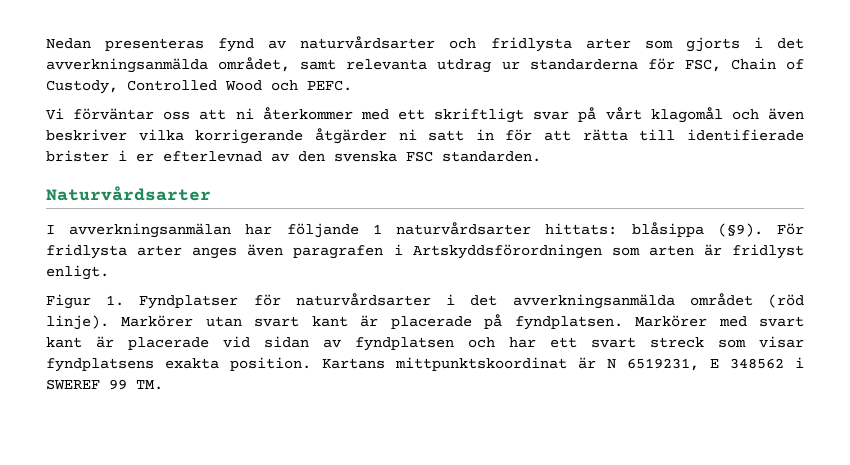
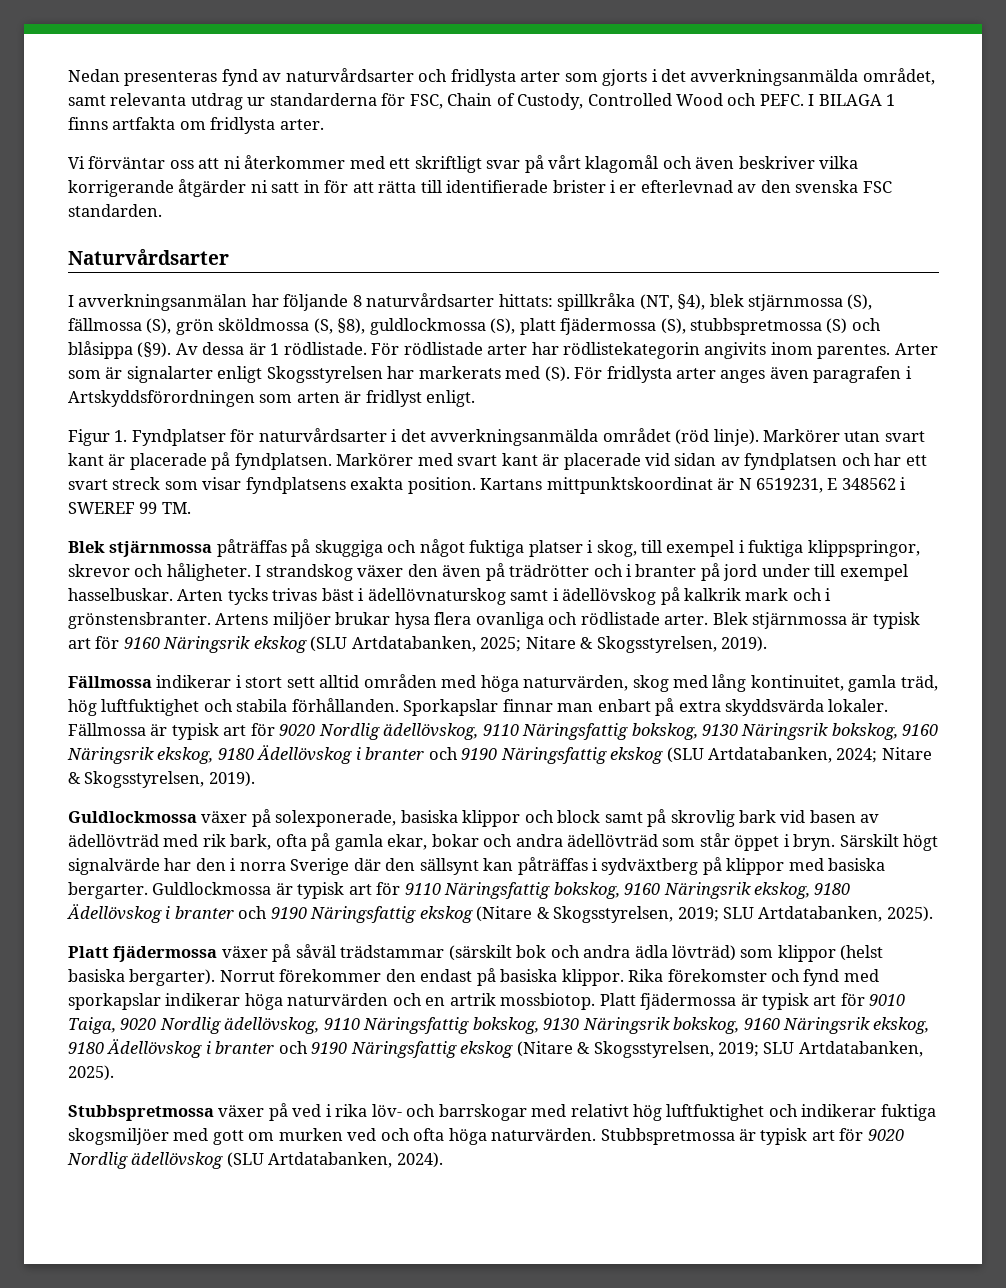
(352, 85) none -> [808,94,896,106] [68,117,324,134] I BILAGA 1 finns artfakta om fridlysta arter.
[372,224,382,234] 1 -> [352,295,362,307] 8
[631,222,763,237] blåsippa (§9). -> [557,293,873,311] [68,318,881,335] [68,341,938,359] [68,366,570,383] spillkråka (NT, §4), blek stjärnmossa (S), fällmossa (S), grön sköldmossa (S, §8), guldlockmossa (S), platt fjädermossa (S), stubbspretmossa (S) och blåsippa (§9). Av dessa är 1 rödlistade. För rödlistade arter har rödlistekategorin angivits inom parentes. Arter som är signalarter enligt Skogsstyrelsen har markerats med (S).
(163, 385) none -> [68,539,920,557] [68,563,908,581] [68,587,832,605] [68,612,920,629] [68,636,768,653] [68,674,938,692] [68,698,889,716] [68,723,939,740] [67,745,932,764] [68,771,255,788] [68,809,880,827] [68,833,939,851] [68,857,886,875] [68,882,851,899] [67,904,933,923] [68,944,884,962] [68,968,879,986] [68,993,906,1010] [68,1017,930,1034] [68,1039,923,1058] [68,1065,114,1081] [68,1103,936,1121] [68,1128,904,1145] [67,1152,443,1169] // Blek stjärnmossa påträffas på skuggiga och något fuktiga platser i skog, till exempel i fuktiga klippspringor, skrevor och håligheter. I strandskog växer den även på trädrötter och i branter på jord under till exempel hasselbuskar. Arten tycks trivas bäst i ädellövnaturskog samt i ädellövskog på kalkrik mark och i grönstensbranter. Artens miljöer brukar hysa flera ovanliga och rödlistade arter. Blek stjärnmossa är typisk art för 9160 Näringsrik ekskog (SLU Artdatabanken, 2025; Nitare & Skogsstyrelsen, 2019). // Fällmossa indikerar i stort sett alltid områden med höga naturvärden, skog med lång kontinuitet, gamla träd, hög luftfuktighet och stabila förhållanden. Sporkapslar finnar man enbart på extra skyddsvärda lokaler. Fällmossa är typisk art för 9020 Nordlig ädellövskog, 9110 Näringsfattig bokskog, 9130 Näringsrik bokskog, 9160 Näringsrik ekskog, 9180 Ädellövskog i branter och 9190 Näringsfattig ekskog (SLU Artdatabanken, 2024; Nitare & Skogsstyrelsen, 2019). // Guldlockmossa växer på solexponerade, basiska klippor och block samt på skrovlig bark vid basen av ädellövträd med rik bark, ofta på gamla ekar, bokar och andra ädellövträd som står öppet i bryn. Särskilt högt signalvärde har den i norra Sverige där den sällsynt kan påträffas i sydväxtberg på klippor med basiska bergarter. Guldlockmossa är typisk art för 9110 Näringsfattig bokskog, 9160 Näringsrik ekskog, 9180 Ädellövskog i branter och 9190 Näringsfattig ekskog (Nitare & Skogsstyrelsen, 2019; SLU Artdatabanken, 2025). // Platt fjädermossa växer på såväl trädstammar (särskilt bok och andra ädla lövträd) som klippor (helst basiska bergarter). Norrut förekommer den endast på basiska klippor. Rika förekomster och fynd med sporkapslar indikerar höga naturvärden och en artrik mossbiotop. Platt fjädermossa är typisk art för 9010 Taiga, 9020 Nordlig ädellövskog, 9110 Näringsfattig bokskog, 9130 Näringsrik bokskog, 9160 Näringsrik ekskog, 9180 Ädellövskog i branter och 9190 Näringsfattig ekskog (Nitare & Skogsstyrelsen, 2019; SLU Artdatabanken, 2025). // Stubbspretmossa växer på ved i rika löv- och barrskogar med relativt hög luftfuktighet och indikerar fuktiga skogsmiljöer med gott om murken ved och ofta höga naturvärden. Stubbspretmossa är typisk art för 9020 Nordlig ädellövskog (SLU Artdatabanken, 2024).

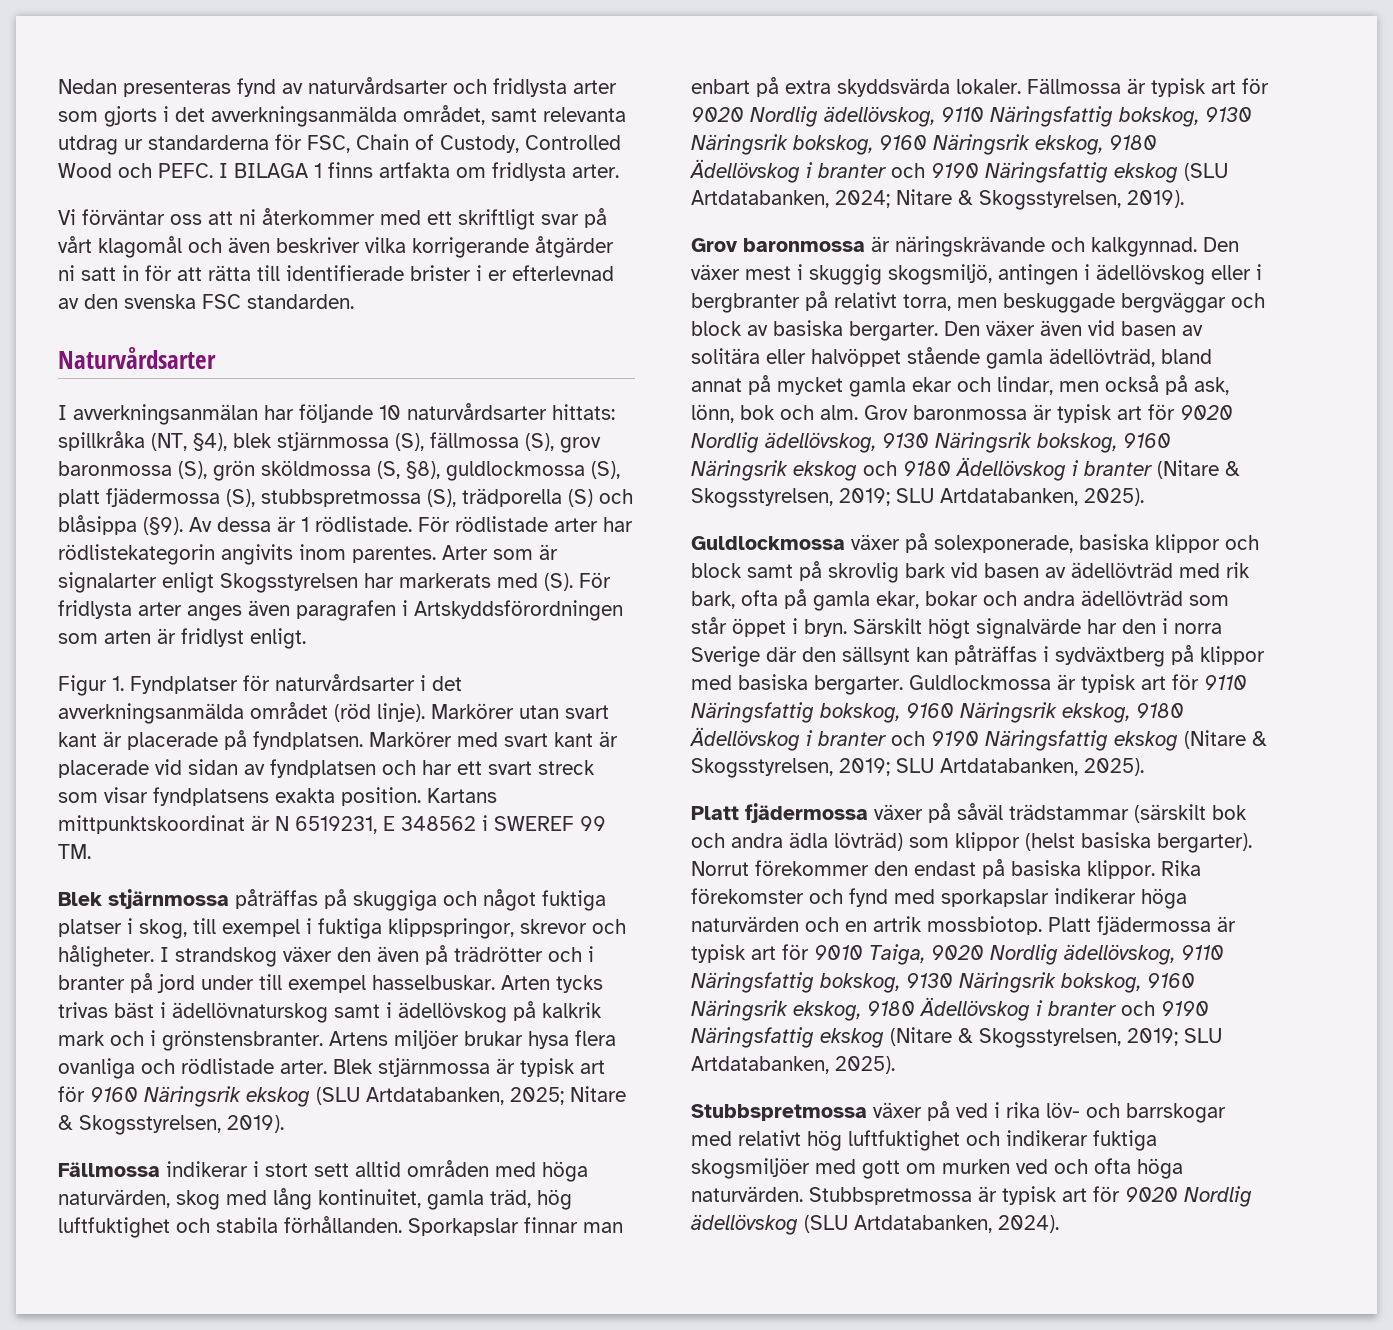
[352,295,362,307] 8 -> [379,405,401,420] 10
(172, 326) none -> [560,437,601,453] [58,461,207,479] grov baronmossa (S),
(823, 326) none -> [427,488,562,507] (S), trädporella
(255, 779) none -> [691,236,1239,257] [691,264,1262,285] [691,291,1265,313] [691,320,1203,341] [691,347,1212,369] [691,375,1229,397] [691,404,1233,423] [691,432,1171,453] [691,457,1240,481] [691,488,1144,508] // Grov baronmossa är näringskrävande och kalkgynnad. Den växer mest i skuggig skogsmiljö, antingen i ädellövskog eller i bergbranter på relativt torra, men beskuggade bergväggar och block av basiska bergarter. Den växer även vid basen av solitära eller halvöppet stående gamla ädellövträd, bland annat på mycket gamla ekar och lindar, men också på ask, lönn, bok och alm. Grov baronmossa är typisk art för 9020 Nordlig ädellövskog, 9130 Näringsrik bokskog, 9160 Näringsrik ekskog och 9180 Ädellövskog i branter (Nitare & Skogsstyrelsen, 2019; SLU Artdatabanken, 2025).

